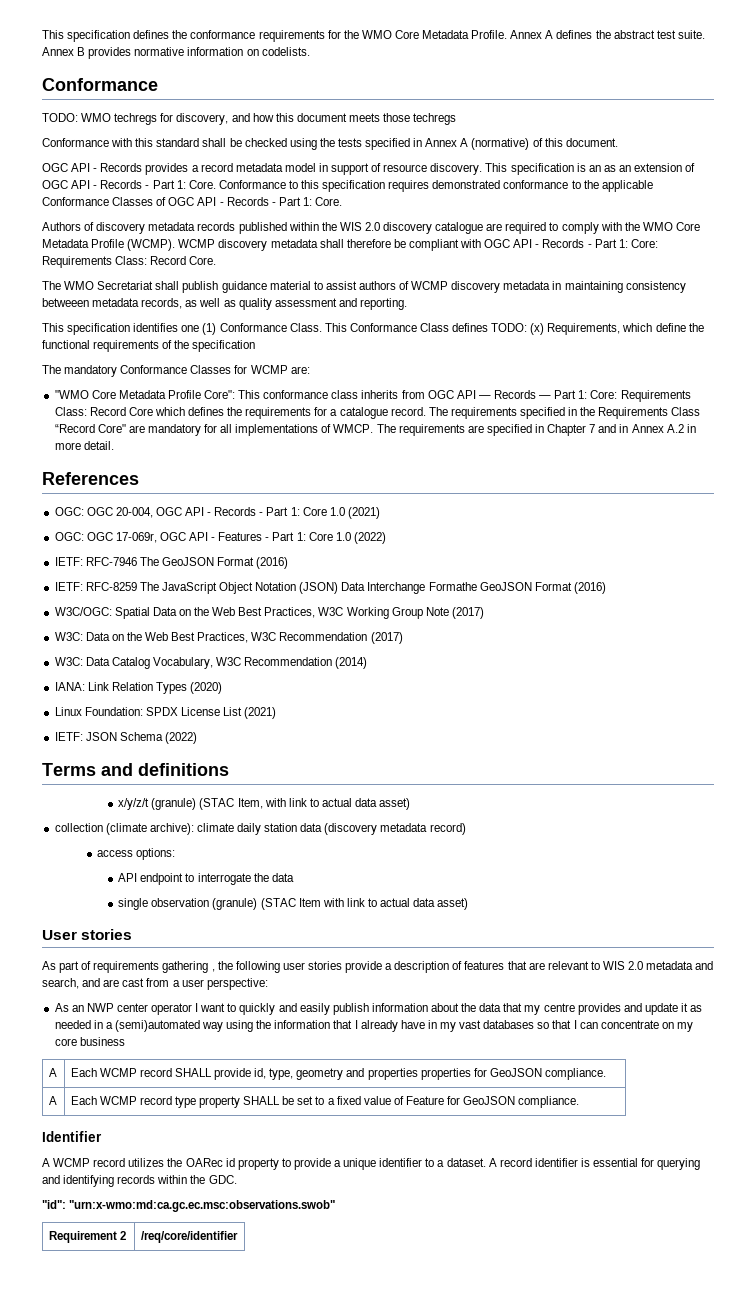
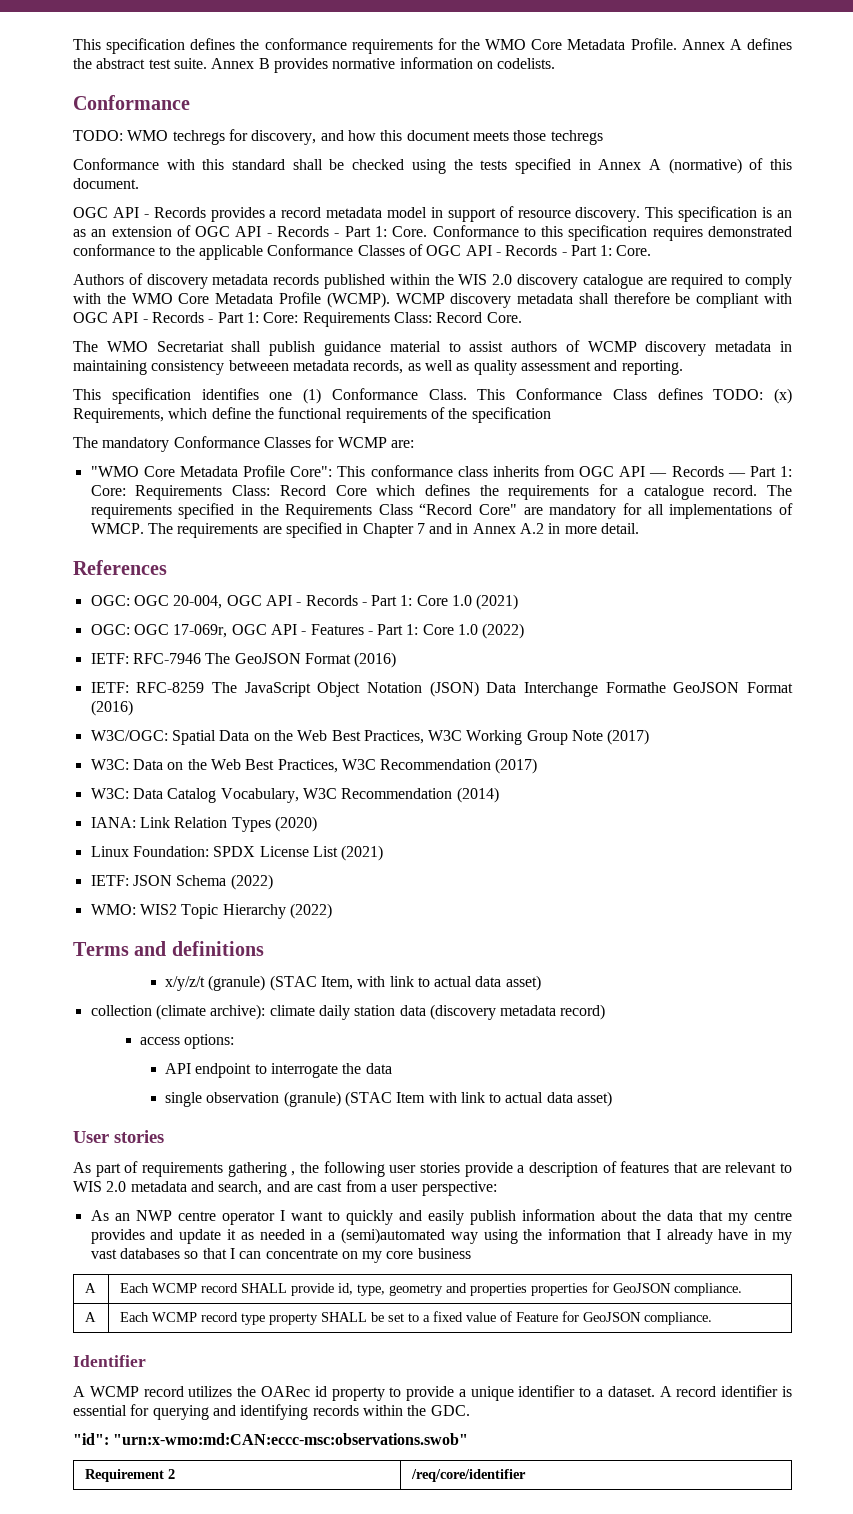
(197, 738) none -> [90,903,332,919] // WMO: WIS2 Topic Hierarchy (2022)
[116,1003,148,1012] center -> [177,1211,216,1221] centre
[69,1200,336,1212] "urn:x-wmo:md:ca.gc.ec.msc:observations.swob" -> [113,1433,469,1445] "urn:x-wmo:md:CAN:eccc-msc:observations.swob"

